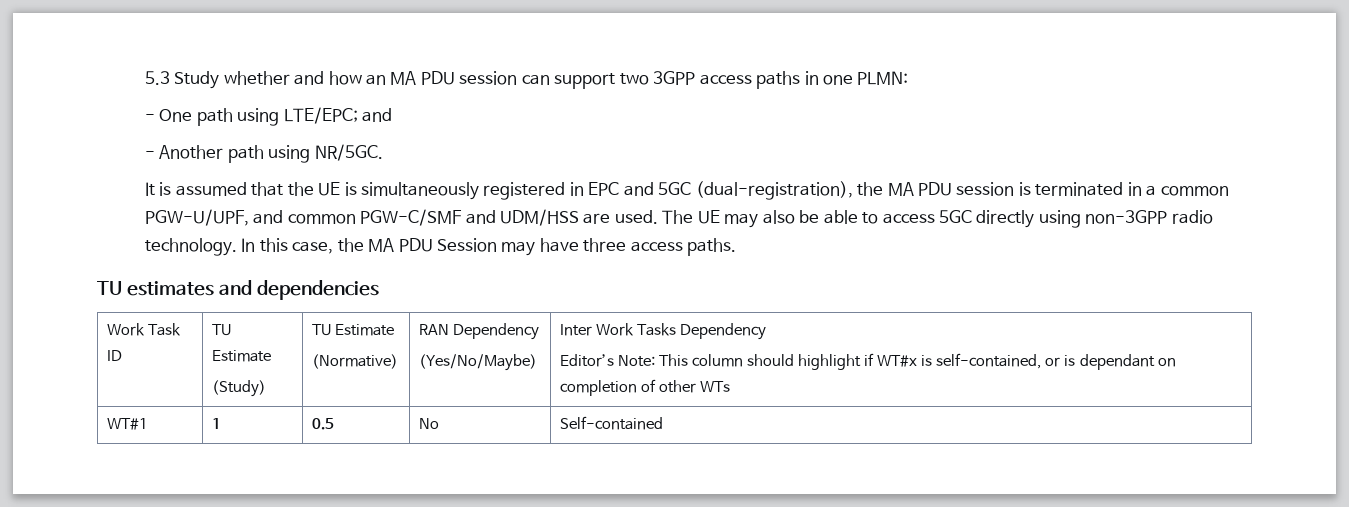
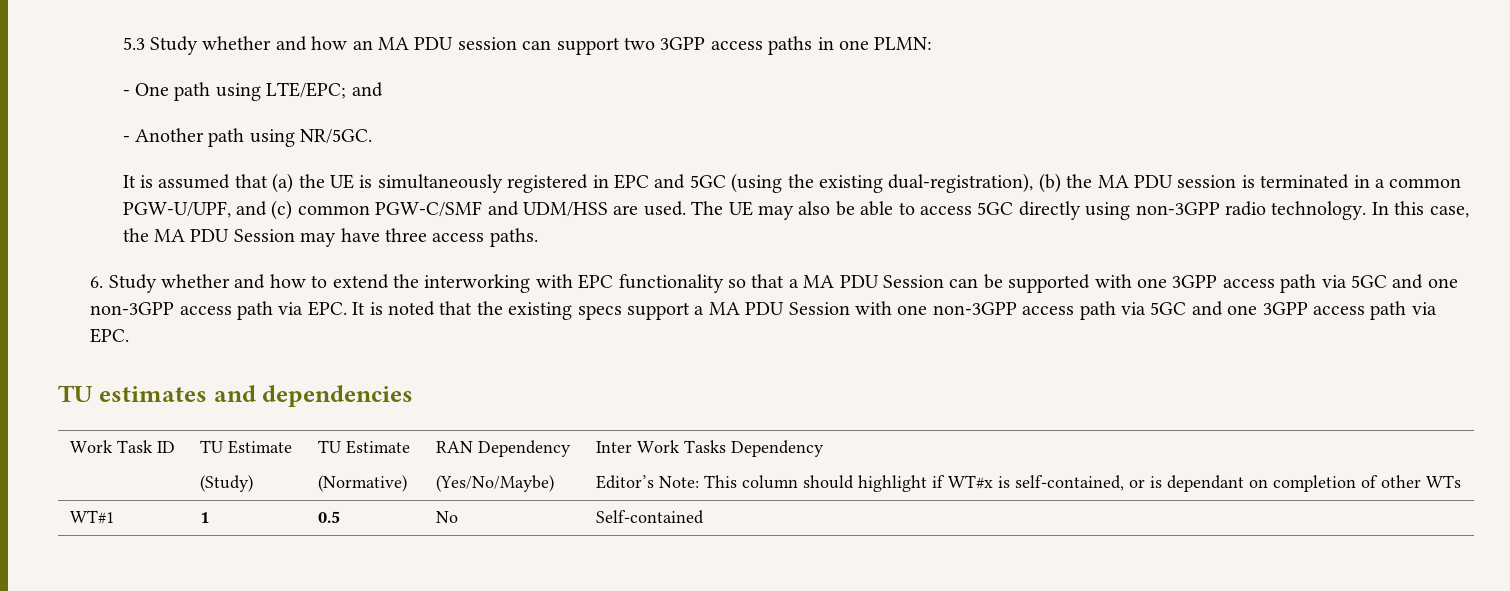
(284, 189) none -> [272,173,294,193] (a)
[695,181,853,200] (dual-registration), -> [731,173,1061,193] (using the existing dual-registration), (b)
(284, 217) none -> [271,200,293,220] (c)
(737, 247) none -> [90,274,1458,293] [90,301,1437,320] [90,328,130,343] // 6. Study whether and how to extend the interworking with EPC functionality so that a MA PDU Session can be supported with one 3GPP access path via 5GC and one non-3GPP access path via EPC. It is noted that the existing specs support a MA PDU Session with one non-3GPP access path via 5GC and one 3GPP access path via EPC.

